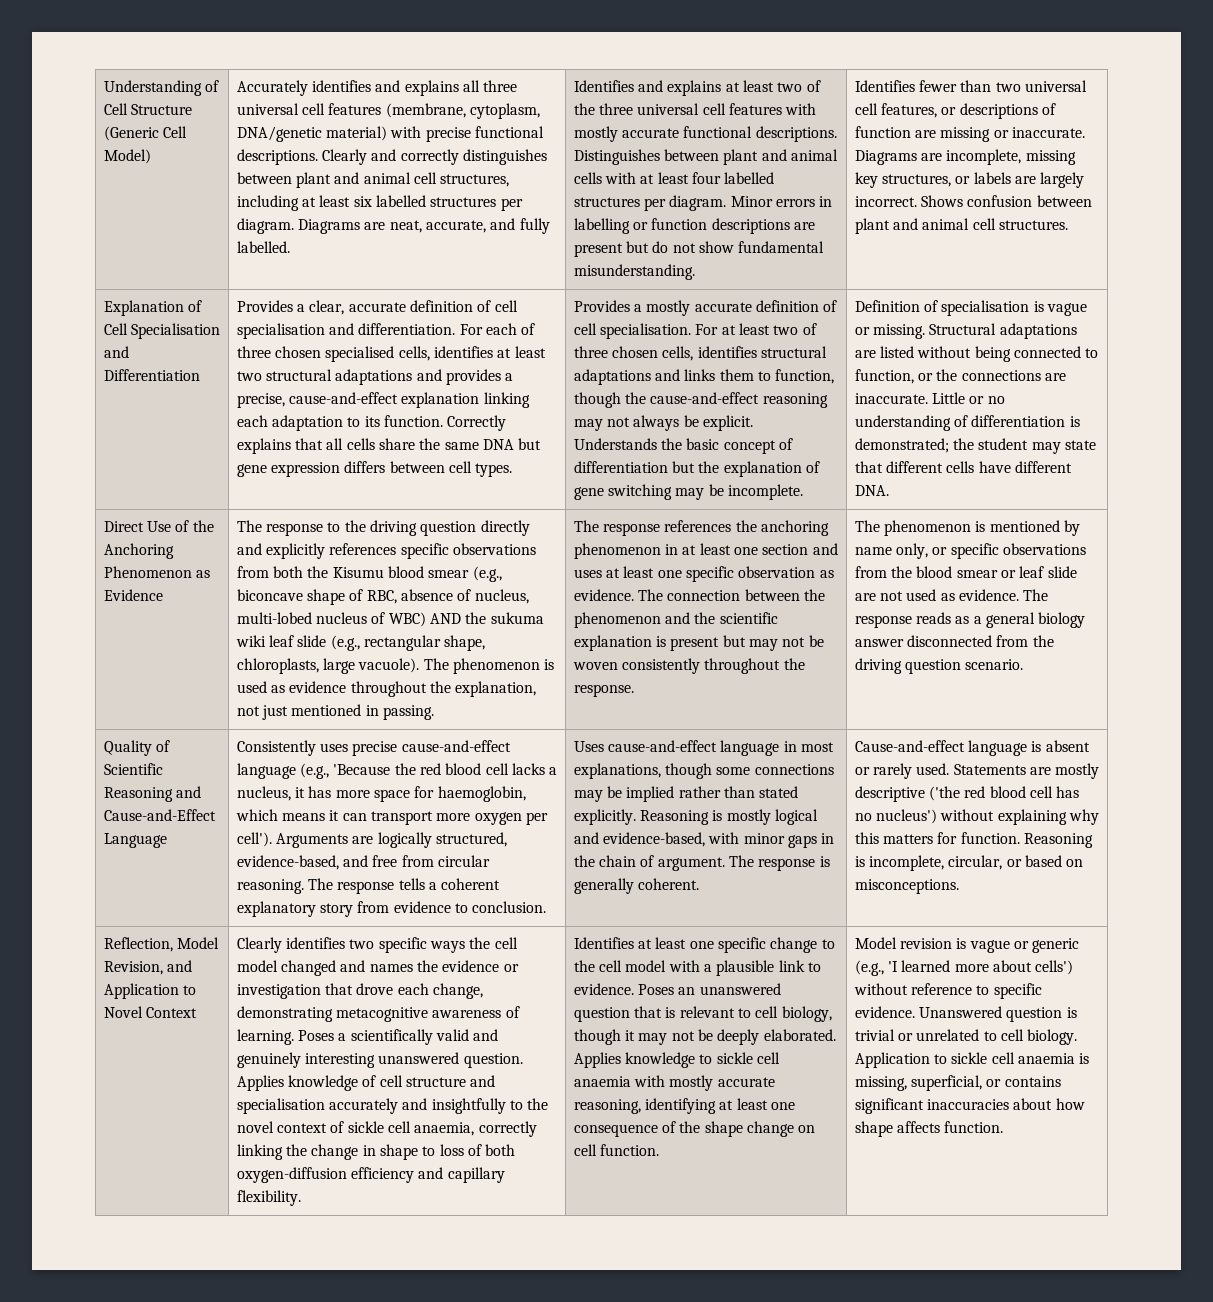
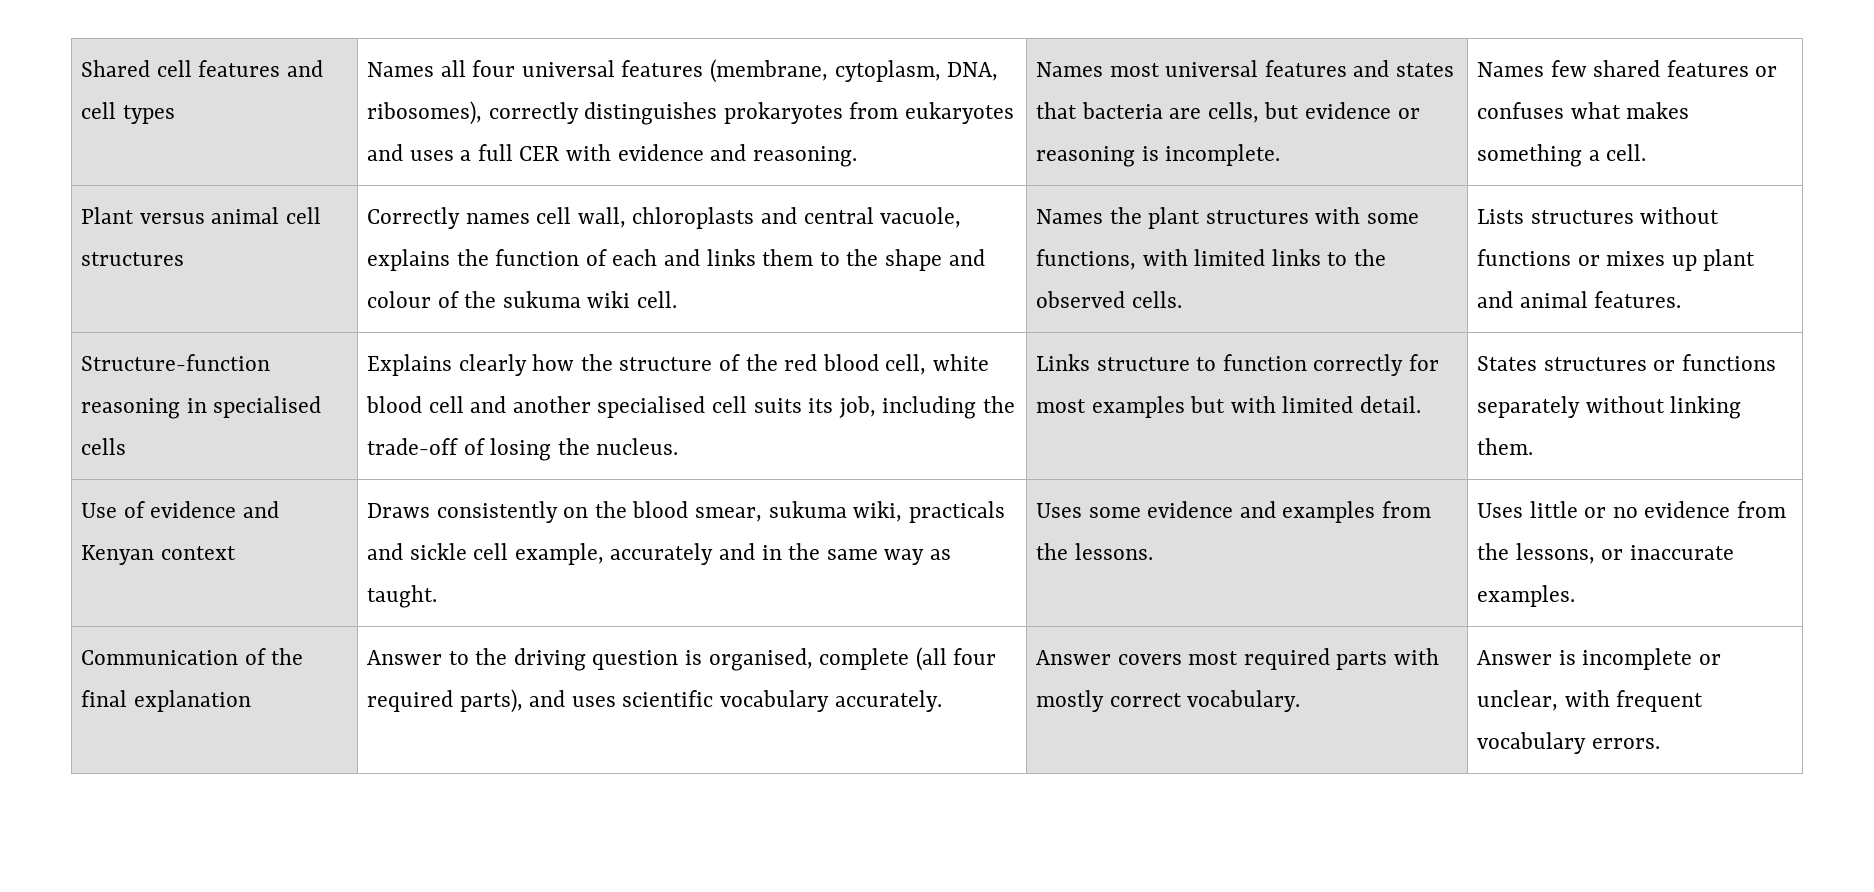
[103,80,219,96] [103,103,192,115] [103,126,187,141] [103,149,151,164] [236,80,518,96] [236,103,540,119] [236,126,544,142] [236,149,547,165] [236,172,510,188] [236,195,523,211] [236,218,550,234] [236,241,290,253] [573,80,821,96] [573,103,817,115] [573,126,837,142] [573,149,838,165] [573,172,775,184] [573,195,833,211] [573,218,815,234] [573,241,825,257] [573,264,695,280] [854,80,1087,92] [854,103,1056,119] [854,126,1085,142] [854,149,1076,165] [854,172,1085,188] [854,195,1092,207] [854,218,1068,234] [103,300,202,316] [103,323,220,339] [103,346,129,358] [103,369,200,381] [236,300,518,315] [236,323,536,339] [236,346,546,362] [236,369,514,385] [236,392,530,408] [236,415,507,431] [236,438,542,454] [236,461,513,477] [573,300,838,316] [573,323,817,339] [573,346,827,361] [573,369,835,385] [573,392,828,408] [573,415,753,431] [573,438,793,454] [573,461,820,477] [573,484,803,500] [854,300,1087,316] [854,323,1077,339] [854,346,1099,362] [854,369,1066,384] [854,392,1005,404] [854,415,1080,431] [854,438,1096,454] [854,461,1072,473] [854,485,889,496] [103,520,214,532] [103,543,174,559] [103,566,210,578] [103,589,163,601] [236,520,530,536] [236,543,536,559] [236,566,502,582] [236,589,529,605] [236,612,544,627] [235,635,486,651] [236,658,555,674] [236,681,537,697] [236,704,434,720] [573,520,829,536] [573,543,838,559] [573,566,834,582] [573,589,825,601] [573,612,778,628] [573,635,824,651] [572,658,805,674] [573,684,634,697] [854,520,1080,536] [854,543,1086,559] [854,566,1077,578] [854,589,1049,601] [854,612,1086,628] [854,635,1054,647] [854,658,1024,674] [103,740,170,756] [103,763,163,775] [103,786,201,802] [103,809,216,821] [103,833,167,848] [236,740,511,756] [236,763,558,779] [236,786,526,802] [235,809,548,825] [236,832,507,848] [236,855,490,870] [236,878,501,894] [236,901,547,917] [573,740,834,756] [573,763,834,779] [573,786,799,802] [573,809,818,825] [573,832,835,848] [573,855,830,871] [573,878,699,894] [854,740,1090,756] [854,763,1100,779] [854,786,1080,802] [854,809,1099,825] [854,832,1093,848] [854,855,1084,871] [854,879,959,894] [103,937,219,952] [103,960,192,975] [103,983,196,999] [103,1006,197,1018] [236,937,518,953] [236,960,519,976] [236,983,483,999] [236,1006,520,1022] [236,1029,499,1045] [236,1052,523,1068] [236,1075,496,1091] [236,1098,549,1114] [236,1121,537,1137] [236,1144,516,1160] [236,1167,505,1183] [236,1190,301,1206] [573,937,835,953] [573,960,821,976] [573,983,781,995] [573,1006,832,1022] [573,1029,836,1045] [573,1052,780,1068] [573,1075,775,1091] [573,1098,795,1114] [573,1121,816,1137] [573,1144,659,1156] [854,937,1080,953] [854,960,1074,976] [853,983,1042,999] [854,1006,1077,1022] [854,1029,1078,1045] [854,1052,1090,1068] [854,1075,1061,1091] [854,1098,1085,1114] [854,1121,1004,1137] Understanding of Cell Structure (Generic Cell Model) | Accurately identifies and explains all three universal cell features (membrane, cytoplasm, DNA/genetic material) with precise functional descriptions. Clearly and correctly distinguishes between plant and animal cell structures, including at least six labelled structures per diagram. Diagrams are neat, accurate, and fully labelled. | Identifies and explains at least two of the three universal cell features with mostly accurate functional descriptions. Distinguishes between plant and animal cells with at least four labelled structures per diagram. Minor errors in labelling or function descriptions are present but do not show fundamental misunderstanding. | Identifies fewer than two universal cell features, or descriptions of function are missing or inaccurate. Diagrams are incomplete, missing key structures, or labels are largely incorrect. Shows confusion between plant and animal cell structures. // Explanation of Cell Specialisation and Differentiation | Provides a clear, accurate definition of cell specialisation and differentiation. For each of three chosen specialised cells, identifies at least two structural adaptations and provides a precise, cause-and-effect explanation linking each adaptation to its function. Correctly explains that all cells share the same DNA but gene expression differs between cell types. | Provides a mostly accurate definition of cell specialisation. For at least two of three chosen cells, identifies structural adaptations and links them to function, though the cause-and-effect reasoning may not always be explicit. Understands the basic concept of differentiation but the explanation of gene switching may be incomplete. | Definition of specialisation is vague or missing. Structural adaptations are listed without being connected to function, or the connections are inaccurate. Little or no understanding of differentiation is demonstrated; the student may state that different cells have different DNA. // Direct Use of the Anchoring Phenomenon as Evidence | The response to the driving question directly and explicitly references specific observations from both the Kisumu blood smear (e.g., biconcave shape of RBC, absence of nucleus, multi-lobed nucleus of WBC) AND the sukuma wiki leaf slide (e.g., rectangular shape, chloroplasts, large vacuole). The phenomenon is used as evidence throughout the explanation, not just mentioned in passing. | The response references the anchoring phenomenon in at least one section and uses at least one specific observation as evidence. The connection between the phenomenon and the scientific explanation is present but may not be woven consistently throughout the response. | The phenomenon is mentioned by name only, or specific observations from the blood smear or leaf slide are not used as evidence. The response reads as a general biology answer disconnected from the driving question scenario. // Quality of Scientific Reasoning and Cause-and-Effect Language | Consistently uses precise cause-and-effect language (e.g., 'Because the red blood cell lacks a nucleus, it has more space for haemoglobin, which means it can transport more oxygen per cell'). Arguments are logically structured, evidence-based, and free from circular reasoning. The response tells a coherent explanatory story from evidence to conclusion. | Uses cause-and-effect language in most explanations, though some connections may be implied rather than stated explicitly. Reasoning is mostly logical and evidence-based, with minor gaps in the chain of argument. The response is generally coherent. | Cause-and-effect language is absent or rarely used. Statements are mostly descriptive ('the red blood cell has no nucleus') without explaining why this matters for function. Reasoning is incomplete, circular, or based on misconceptions. // Reflection, Model Revision, and Application to Novel Context | Clearly identifies two specific ways the cell model changed and names the evidence or investigation that drove each change, demonstrating metacognitive awareness of learning. Poses a scientifically valid and genuinely interesting unanswered question. Applies knowledge of cell structure and specialisation accurately and insightfully to the novel context of sickle cell anaemia, correctly linking the change in shape to loss of both oxygen-diffusion efficiency and capillary flexibility. | Identifies at least one specific change to the cell model with a plausible link to evidence. Poses an unanswered question that is relevant to cell biology, though it may not be deeply elaborated. Applies knowledge to sickle cell anaemia with mostly accurate reasoning, identifying at least one consequence of the shape change on cell function. | Model revision is vague or generic (e.g., 'I learned more about cells') without reference to specific evidence. Unanswered question is trivial or unrelated to cell biology. Application to sickle cell anaemia is missing, superficial, or contains significant inaccuracies about how shape affects function. -> [80,60,323,77] [80,102,175,124] [366,59,999,83] [366,101,1015,125] [366,144,857,167] [1035,60,1455,77] [1035,102,1420,123] [1035,144,1281,167] [1476,60,1778,77] [1476,102,1690,119] [1476,144,1647,167] [80,207,321,224] [80,252,184,266] [366,207,962,229] [366,249,985,271] [366,291,678,308] [1035,207,1420,229] [1035,249,1387,270] [1035,291,1182,308] [1476,207,1720,224] [1476,249,1756,271] [1476,291,1682,308] [80,354,270,371] [80,396,322,419] [80,438,126,455] [366,354,990,376] [365,396,1016,419] [366,438,679,461] [1035,354,1440,376] [1035,396,1422,418] [1476,354,1776,371] [1476,396,1742,419] [1476,438,1533,455] [80,501,279,518] [80,545,236,565] [366,501,1005,523] [366,543,952,565] [366,585,437,608] [1035,501,1432,523] [1035,543,1153,560] [1476,501,1787,518] [1476,543,1734,564] [1476,585,1575,607] [80,648,304,665] [80,690,251,712] [366,647,997,671] [366,689,942,713] [1035,648,1440,670] [1035,690,1301,712] [1476,648,1721,670] [1476,690,1704,712] [1476,732,1660,754] Shared cell features and cell types | Names all four universal features (membrane, cytoplasm, DNA, ribosomes), correctly distinguishes prokaryotes from eukaryotes and uses a full CER with evidence and reasoning. | Names most universal features and states that bacteria are cells, but evidence or reasoning is incomplete. | Names few shared features or confuses what makes something a cell. // Plant versus animal cell structures | Correctly names cell wall, chloroplasts and central vacuole, explains the function of each and links them to the shape and colour of the sukuma wiki cell. | Names the plant structures with some functions, with limited links to the observed cells. | Lists structures without functions or mixes up plant and animal features. // Structure-function reasoning in specialised cells | Explains clearly how the structure of the red blood cell, white blood cell and another specialised cell suits its job, including the trade-off of losing the nucleus. | Links structure to function correctly for most examples but with limited detail. | States structures or functions separately without linking them. // Use of evidence and Kenyan context | Draws consistently on the blood smear, sukuma wiki, practicals and sickle cell example, accurately and in the same way as taught. | Uses some evidence and examples from the lessons. | Uses little or no evidence from the lessons, or inaccurate examples. // Communication of the final explanation | Answer to the driving question is organised, complete (all four required parts), and uses scientific vocabulary accurately. | Answer covers most required parts with mostly correct vocabulary. | Answer is incomplete or unclear, with frequent vocabulary errors.

